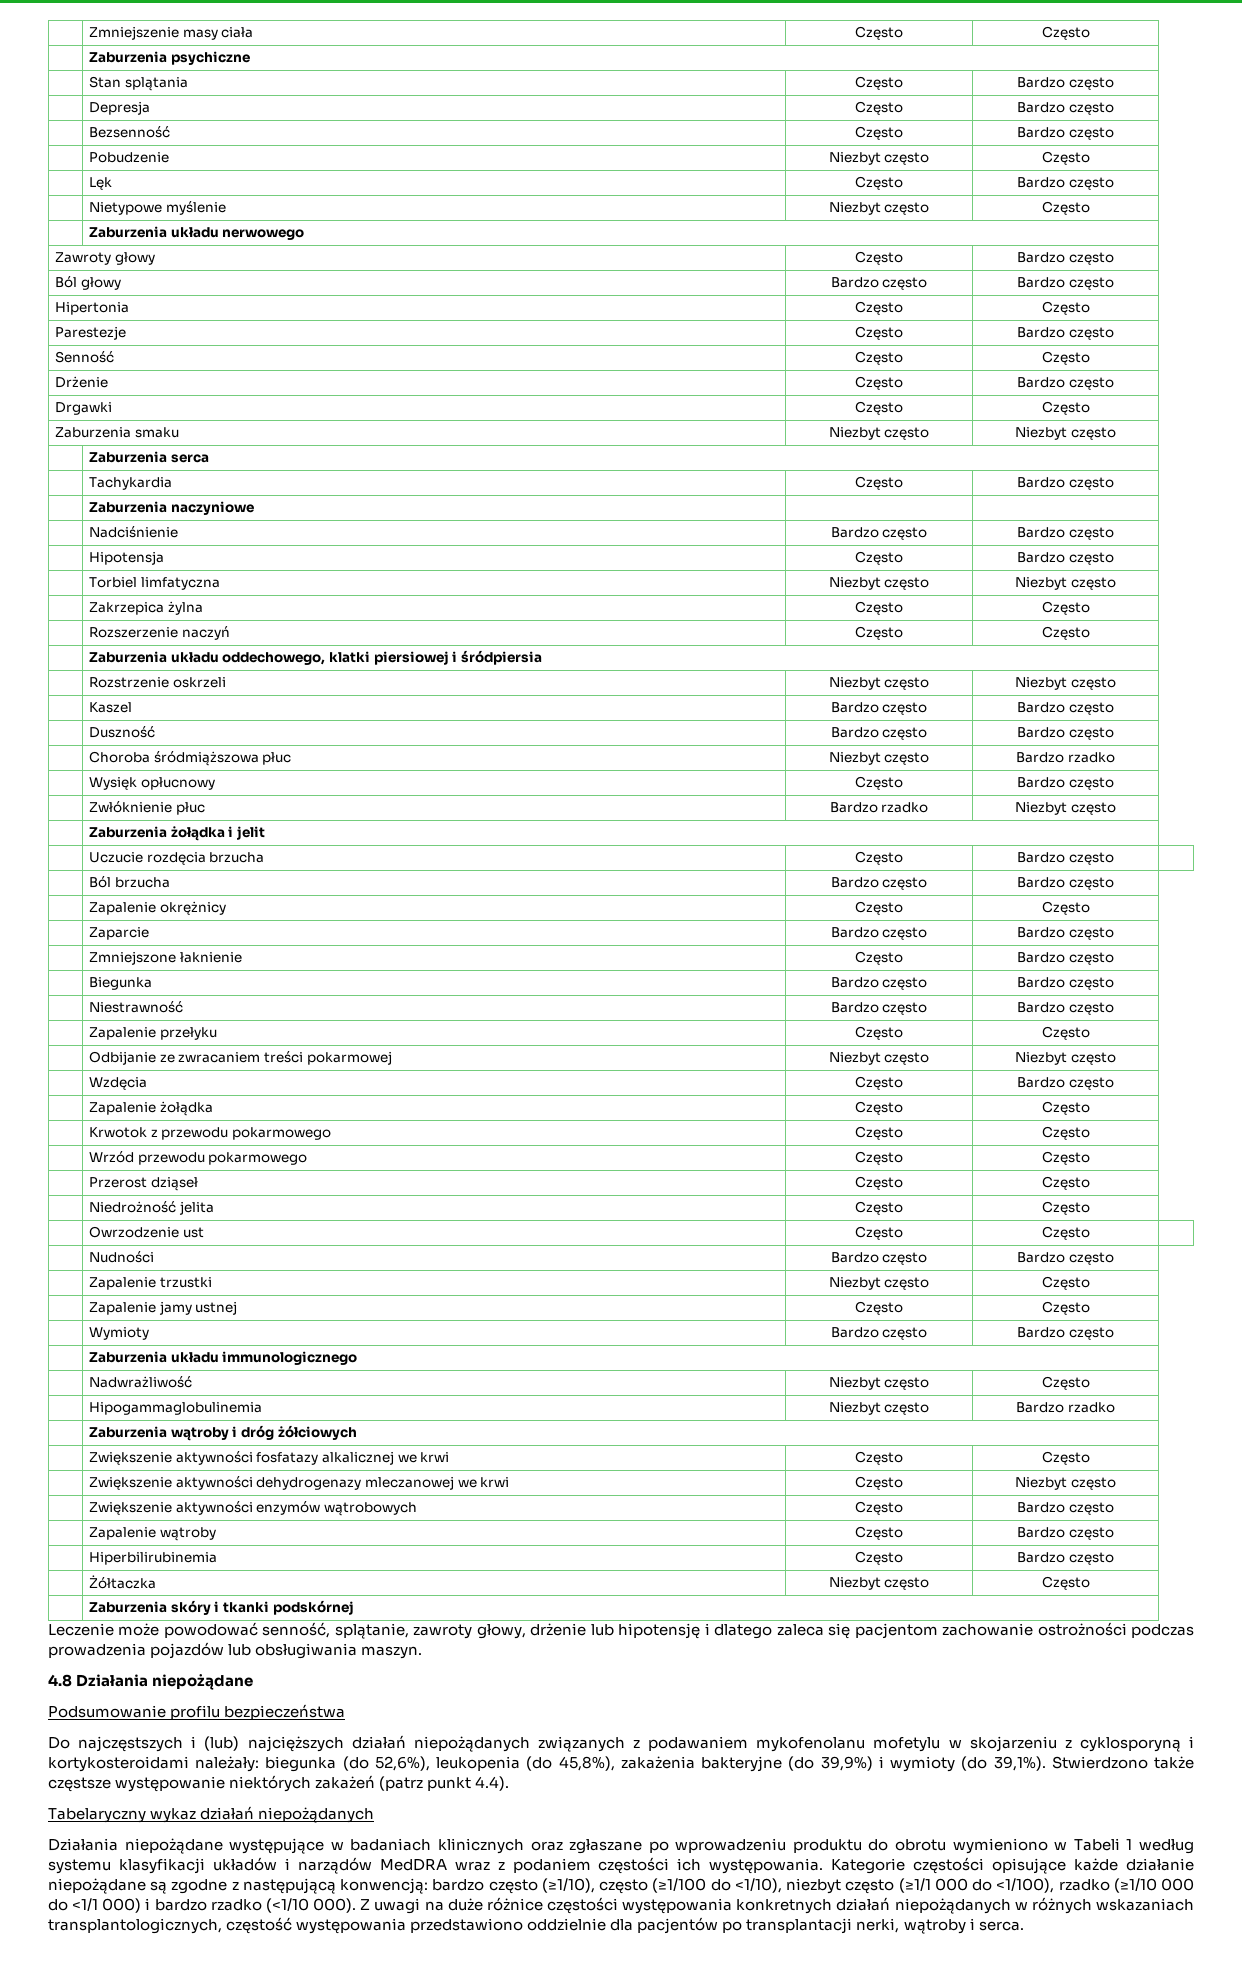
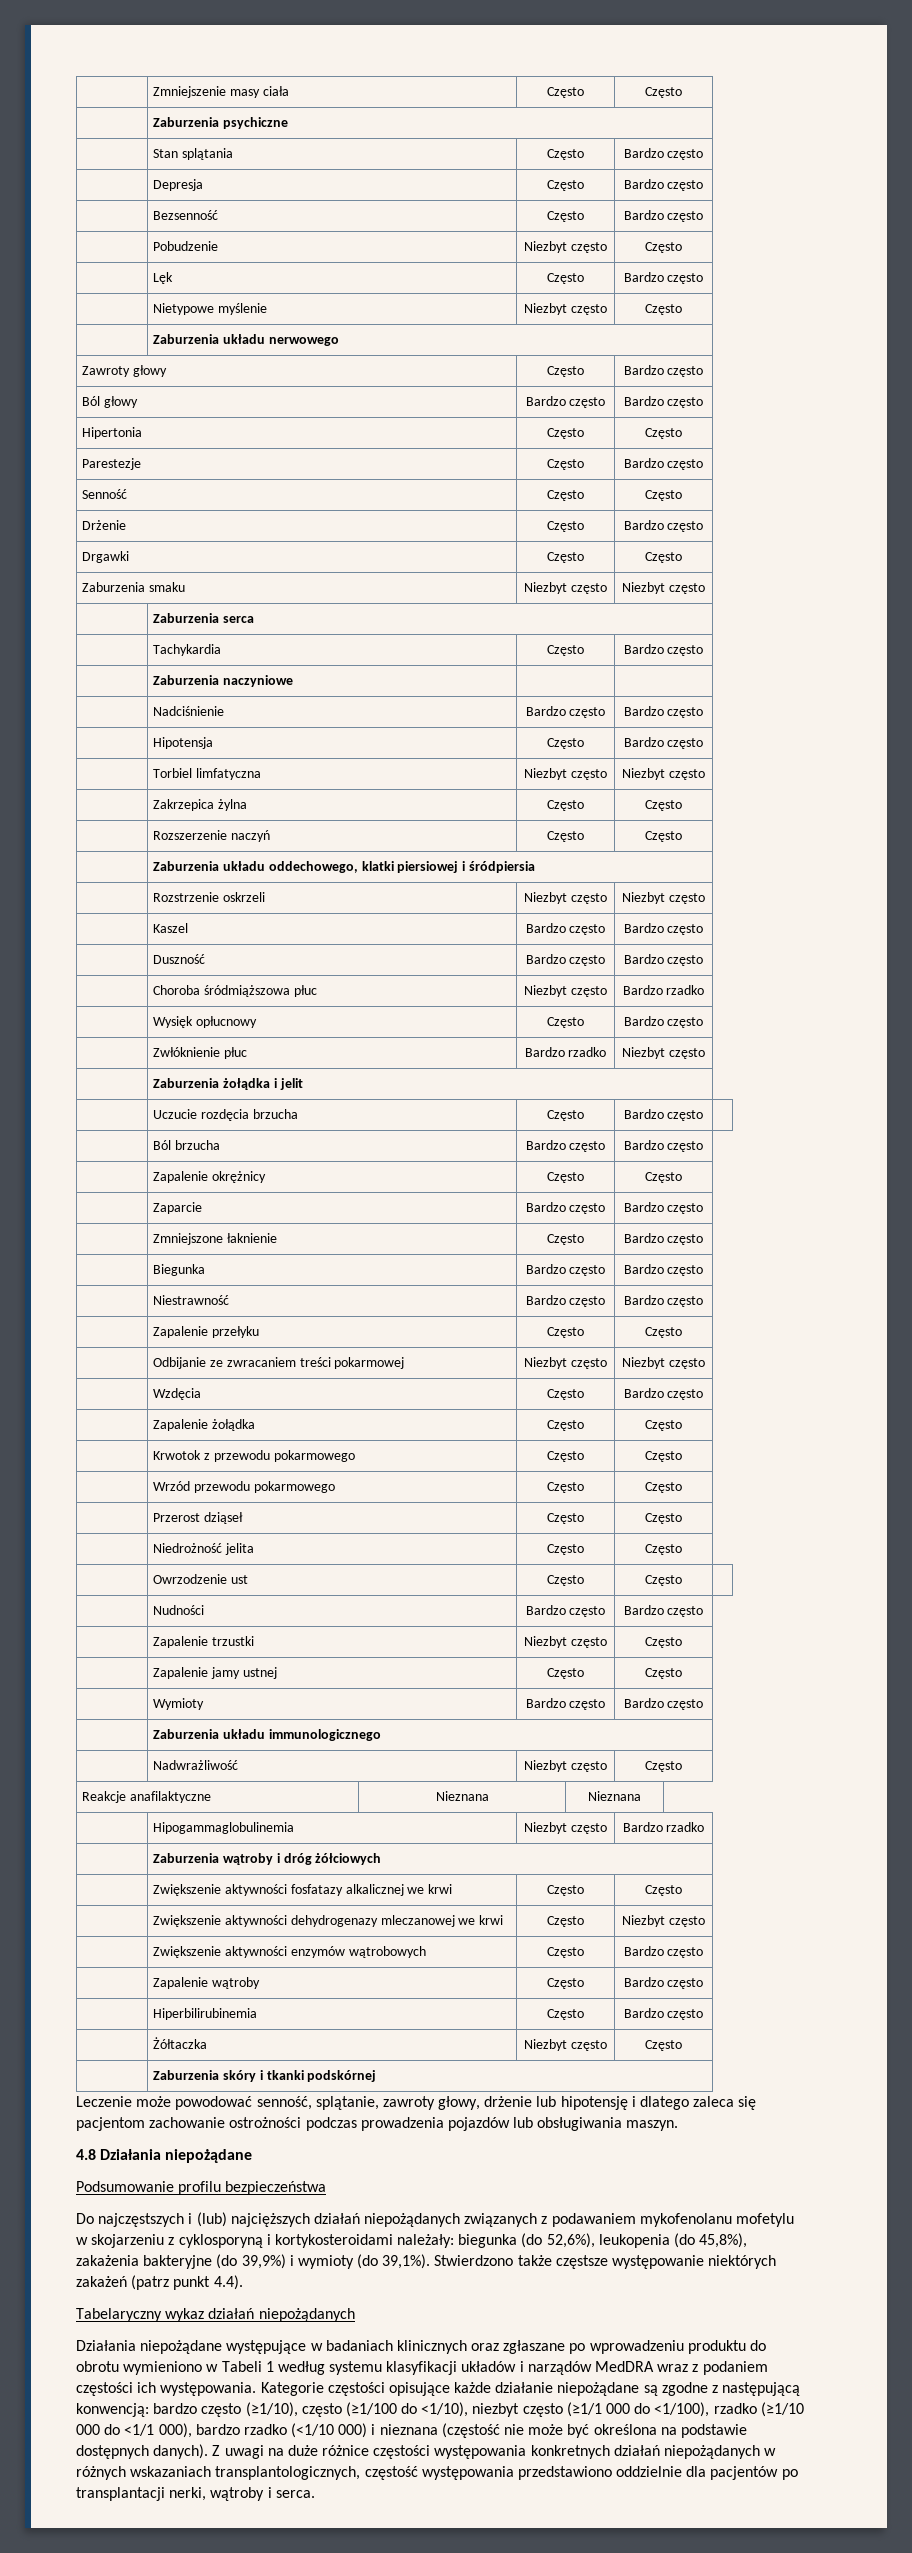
(1090, 1383) none -> [82,1791,212,1803] [435,1791,489,1801] [588,1791,641,1801] // Reakcje anafilaktyczne | Nieznana | Nieznana
[102,1898,151,1913] 000) i -> [158,2423,192,2438] 000),
[313,1898,357,1913] 000). -> [338,2423,747,2438] [76,2444,209,2459] 000) i nieznana (częstość nie może być określona na podstawie dostępnych danych).

